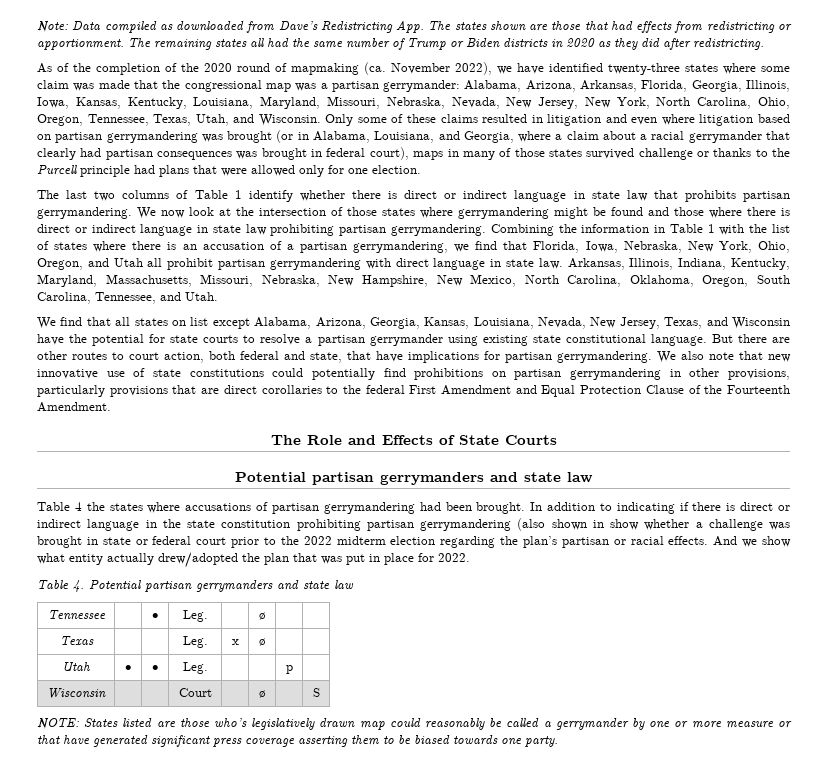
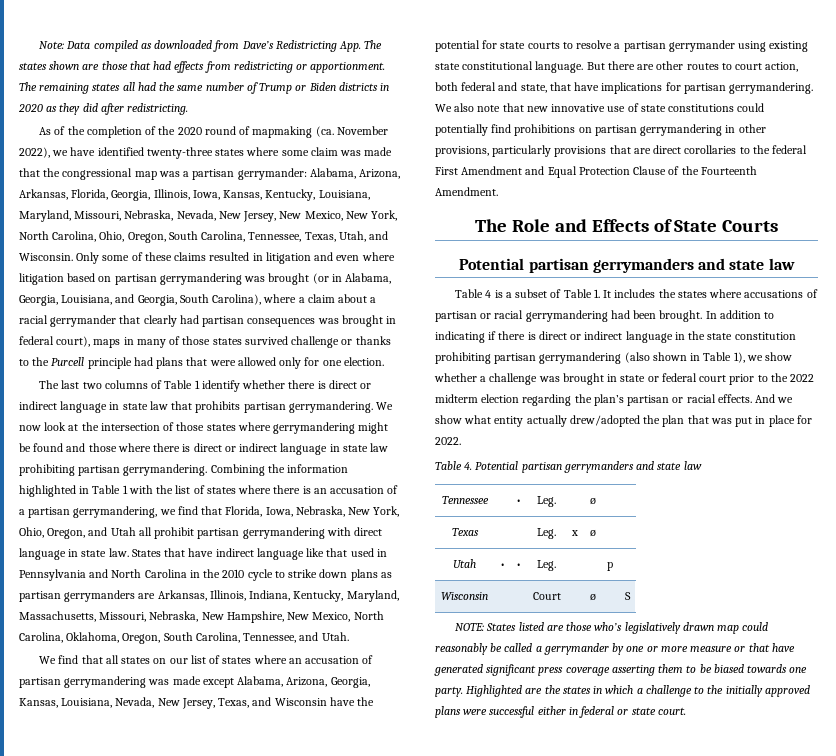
(611, 102) none -> [304,211,368,221] Mexico, New
(83, 120) none -> [168,231,246,242] South Carolina,
(370, 137) none -> [19,295,58,306] Georgia,
(514, 137) none -> [179,294,262,305] South Carolina),
(650, 228) none -> [19,485,76,497] highlighted
(563, 263) none -> [131,548,387,560] [19,569,392,581] [19,590,156,602] States that have indirect language like that used in Pennsylvania and North Carolina in the 2010 cycle to strike down plans as partisan gerrymanders are
[190,317,209,326] list -> [169,655,374,664] [19,676,201,688] our list of states where an accusation of partisan gerrymandering was made
(82, 506) none -> [494,289,656,298] is a subset of Table 1. It includes
(319, 508) none -> [480,310,524,319] or racial
(604, 524) none -> [703,352,763,363] Table 1), we
(558, 741) none -> [466,685,810,697] [435,706,686,718] Highlighted are the states in which a challenge to the initially approved plans were successful either in federal or state court.

